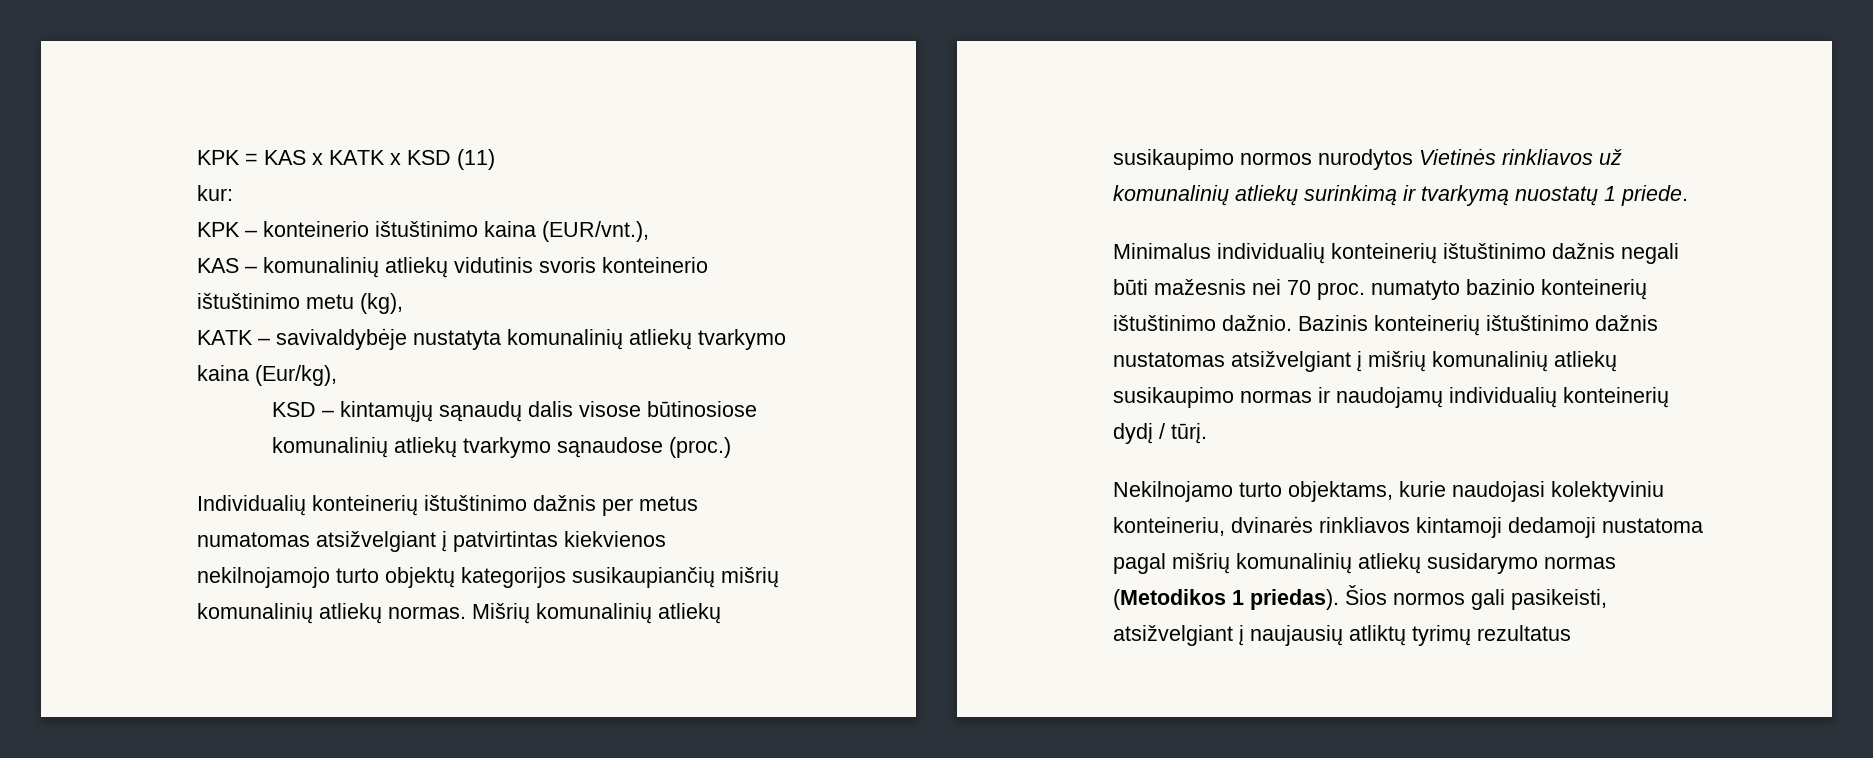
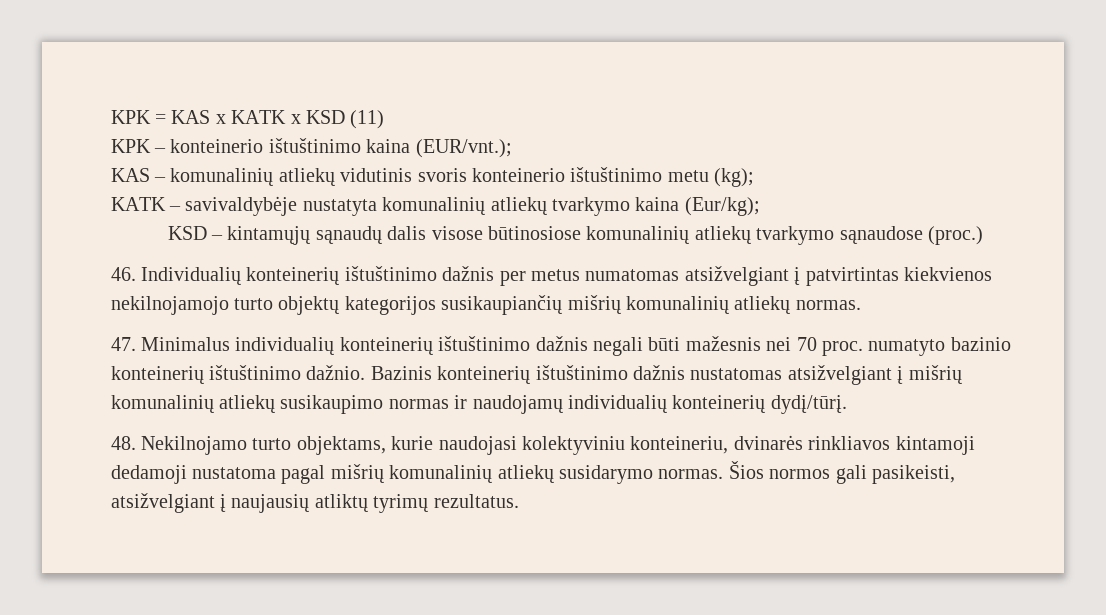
[196,185,233,201] // kur: -> (385, 119) none
[541,221,649,242] (EUR/vnt.), -> [415,139,512,158] (EUR/vnt.);
[359,293,403,314] (kg), -> [714,168,755,187] (kg);
[254,365,337,386] (Eur/kg), -> [684,197,760,216] (Eur/kg);
(731, 447) none -> [110,267,136,281] 46.
[471,603,721,624] [1112,148,1622,170] [1112,185,1688,206] Mišrių komunalinių atliekų susikaupimo normos nurodytos Vietinės rinkliavos už komunalinių atliekų surinkimą ir tvarkymą nuostatų 1 priede. // -> [110,337,136,351] // 47.
[1112,423,1207,444] dydį / tūrį. // -> [770,395,847,414] [110,436,136,450] dydį/tūrį. // 48.
[1543,556,1616,569] [1112,589,1339,610] normas (Metodikos 1 priedas). -> [658,469,724,479] normas.
[1476,625,1571,641] rezultatus -> [433,494,519,508] rezultatus.

